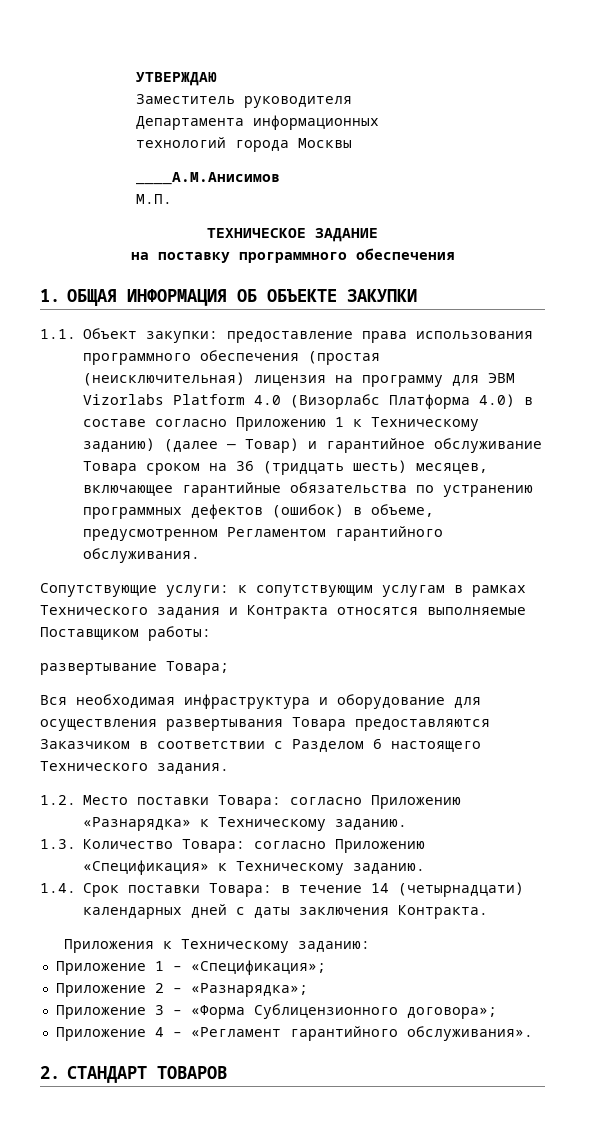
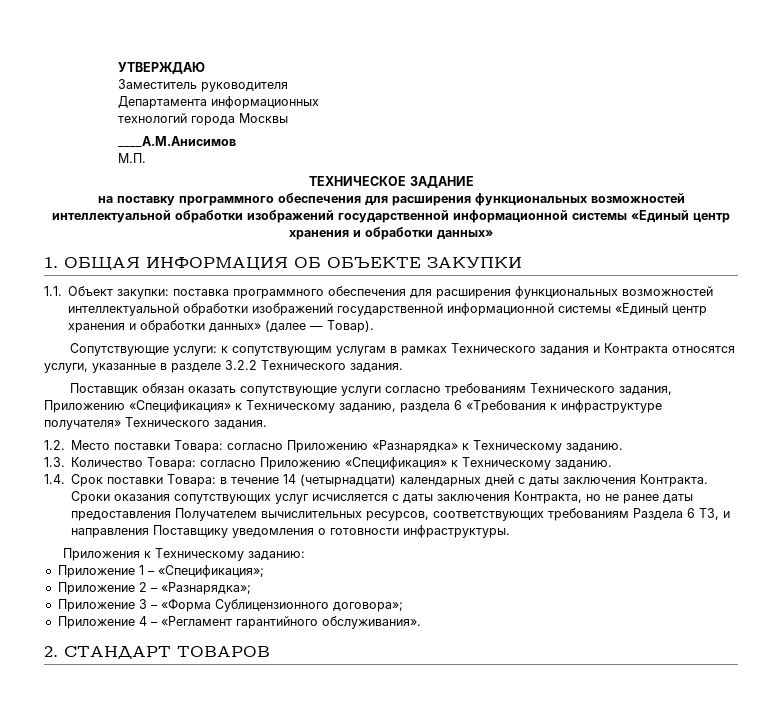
(455, 254) none -> [364,193,685,206] [52,210,730,223] [289,227,493,240] для расширения функциональных возможностей интеллектуальной обработки изображений государственной информационной системы «Единый центр хранения и обработки данных»
[227,331,534,343] [83,350,381,365] [83,372,516,387] [83,394,534,409] [83,417,480,431] [83,438,543,453] [83,460,489,475] [83,482,534,497] [83,504,435,519] [83,526,444,541] [83,548,201,563] предоставление права использования программного обеспечения (простая (неисключительная) лицензия на программу для ЭВМ Vizorlabs Platform 4.0 (Визорлабс Платформа 4.0) в составе согласно Приложению 1 к Техническому заданию) (далее — Товар) и гарантийное обслуживание Товара сроком на 36 (тридцать шесть) месяцев, включающее гарантийные обязательства по устранению программных дефектов (ошибок) в объеме, предусмотренном Регламентом гарантийного обслуживания. -> [173,286,714,299] [68,303,708,316] [68,320,375,333] поставка программного обеспечения для расширения функциональных возможностей интеллектуальной обработки изображений государственной информационной системы «Единый центр хранения и обработки данных» (далее — Товар).
[427,607,526,615] [40,626,211,641] [40,661,229,675] [40,694,481,709] [40,717,490,731] [40,739,481,752] выполняемые Поставщиком работы: // развертывание Товара; // Вся необходимая инфраструктура и оборудование для осуществления развертывания Товара предоставляются Заказчиком в соответствии с Разделом 6 настоящего -> [44,360,403,373] [70,383,673,396] [44,400,662,413] [44,420,121,430] услуги, указанные в разделе 3.2.2 Технического задания. // Поставщик обязан оказать сопутствующие услуги согласно требованиям Технического задания, Приложению «Спецификация» к Техническому заданию, раздела 6 «Требования к инфраструктуре получателя»
(489, 912) none -> [71,491,694,504] [71,508,731,521] [71,525,511,538] Сроки оказания сопутствующих услуг исчисляется с даты заключения Контракта, но не ранее даты предоставления Получателем вычислительных ресурсов, соответствующих требованиям Раздела 6 ТЗ, и направления Поставщику уведомления о готовности инфраструктуры.

